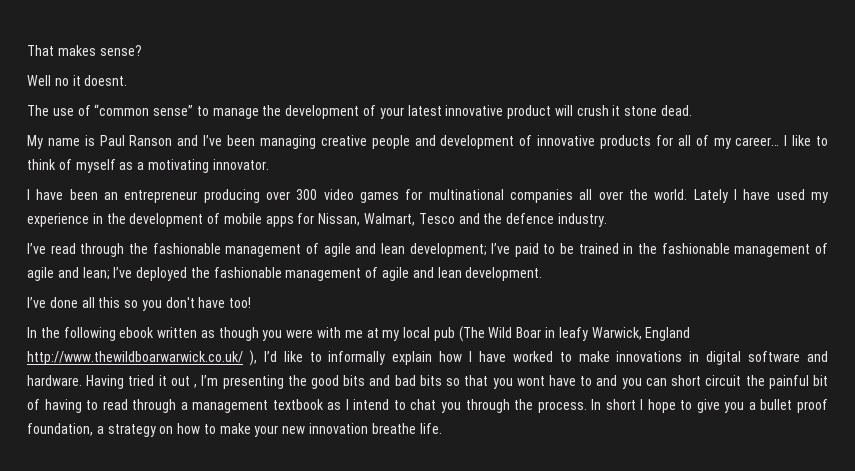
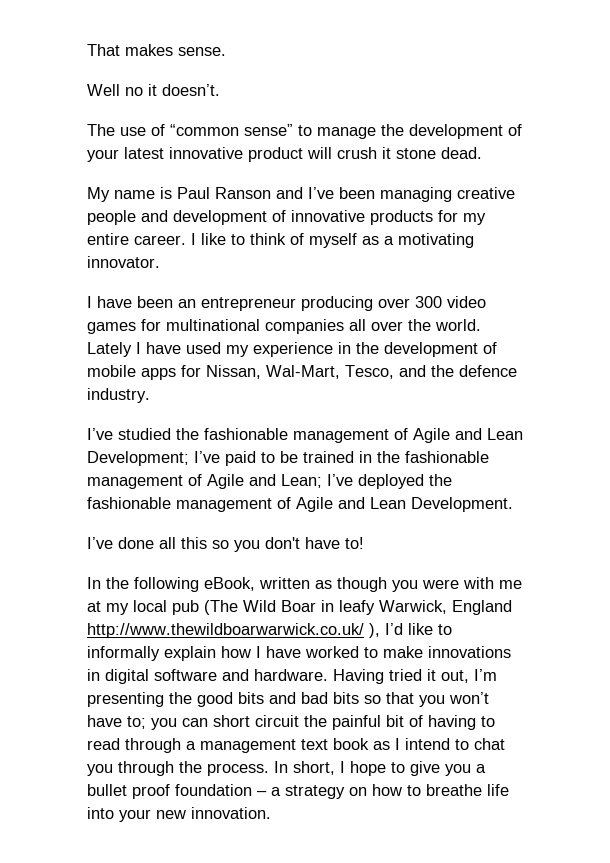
[99,45,142,56] sense? -> [178,47,226,56] sense.
[84,75,128,86] doesnt. -> [162,84,220,96] doesn’t.
[677,135,780,149] all of my career… -> [463,213,486,225] [87,233,186,245] my entire career.
[364,213,455,226] Walmart, Tesco -> [266,365,394,379] Wal-Mart, Tesco,
[50,243,487,257] read through the fashionable management of agile and lean development; -> [118,428,523,443] [87,451,189,466] studied the fashionable management of Agile and Lean Development;
[27,267,110,281] agile and lean; -> [207,474,322,489] Agile and Lean;
[382,267,543,281] agile and lean development. -> [296,497,513,512] Agile and Lean Development.
[229,297,252,308] too! -> [345,537,364,549] to!
[119,327,155,338] ebook -> [204,577,255,591] eBook,
[170,376,198,388] out , -> [441,670,469,683] out,
[516,375,618,386] wont have to and -> [449,692,489,704] [87,715,146,729] won’t have to;
[272,399,324,410] textbook -> [301,738,369,750] text book
[605,399,636,410] short -> [293,761,335,775] short,
[27,423,93,436] foundation, -> [175,784,267,796] foundation –
[219,423,442,437] make your new innovation breathe life. -> [426,784,509,796] [87,807,271,822] breathe life into your new innovation.

